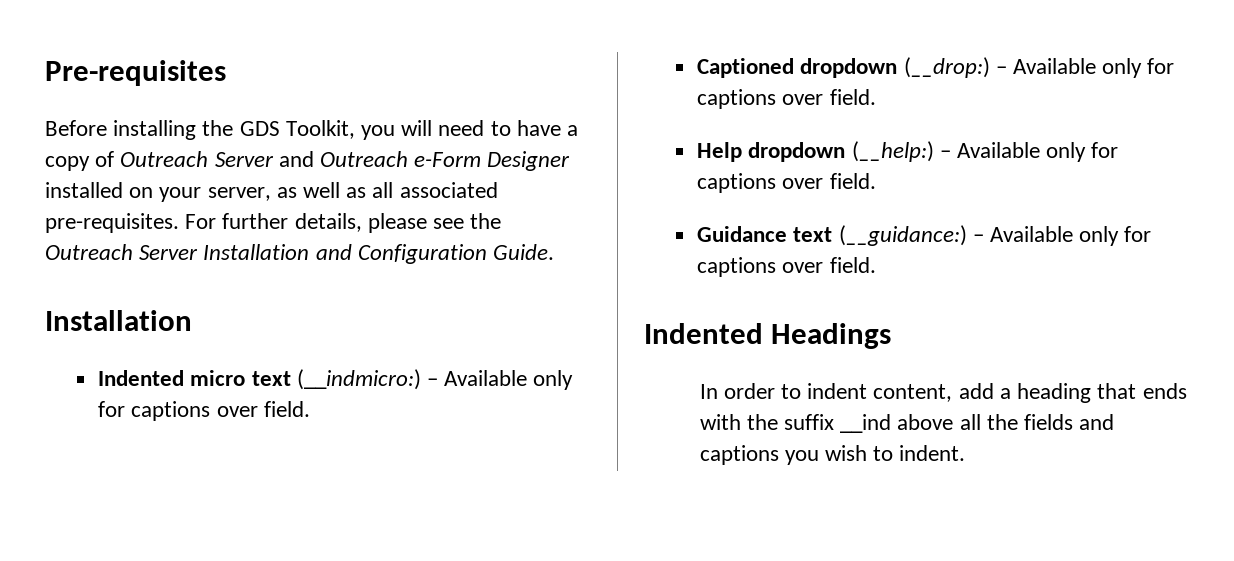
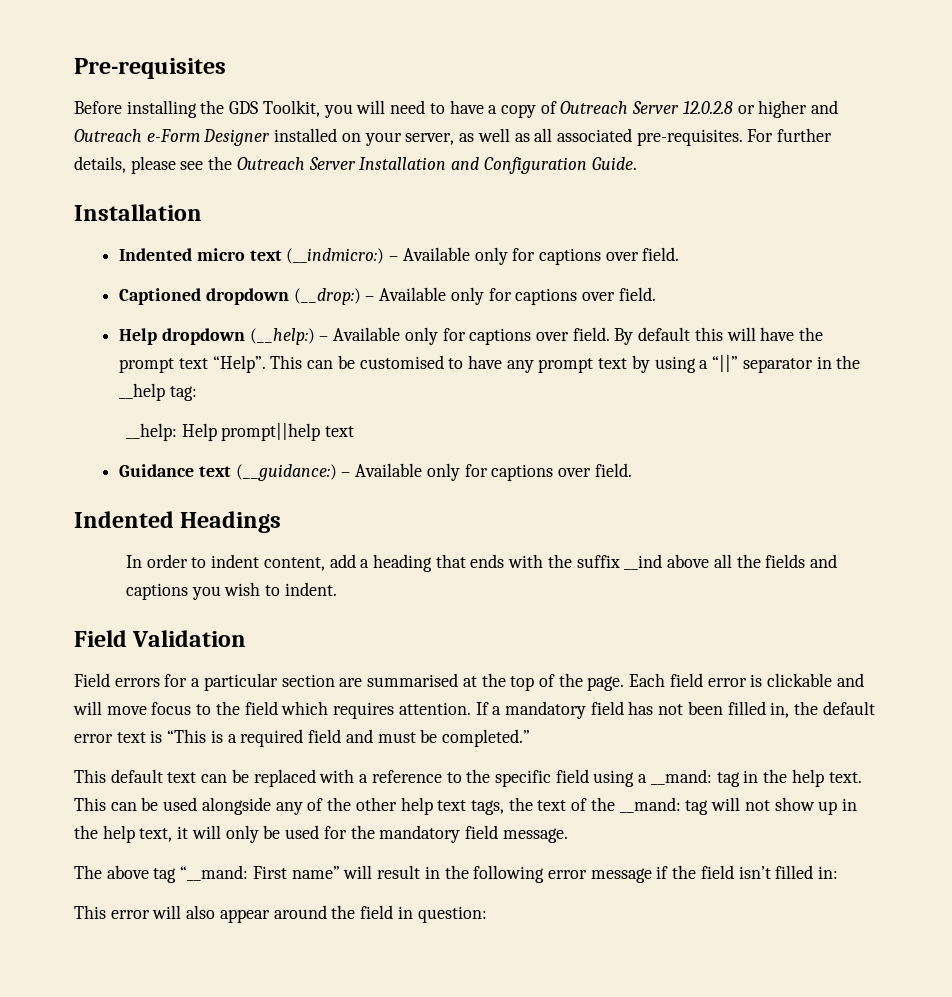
(274, 159) none -> [682,100,808,118] 12.0.2.8 or higher
(876, 181) none -> [614,327,824,345] [119,355,861,373] [119,383,197,401] [125,423,355,441] By default this will have the prompt text “Help”. This can be customised to have any prompt text by using a “||” separator in the __help tag: // __help: Help prompt||help text
(966, 453) none -> [74,630,247,647] [74,673,864,691] [73,701,875,719] [74,729,530,747] [74,769,862,787] [74,797,857,815] [74,825,568,843] [74,865,839,883] [74,905,487,923] // Field Validation // Field errors for a particular section are summarised at the top of the page. Each field error is clickable and will move focus to the field which requires attention. If a mandatory field has not been filled in, the default error text is “This is a required field and must be completed.” // This default text can be replaced with a reference to the specific field using a __mand: tag in the help text. This can be used alongside any of the other help text tags, the text of the __mand: tag will not show up in the help text, it will only be used for the mandatory field message. // The above tag “__mand: First name” will result in the following error message if the field isn’t filled in: // This error will also appear around the field in question:

